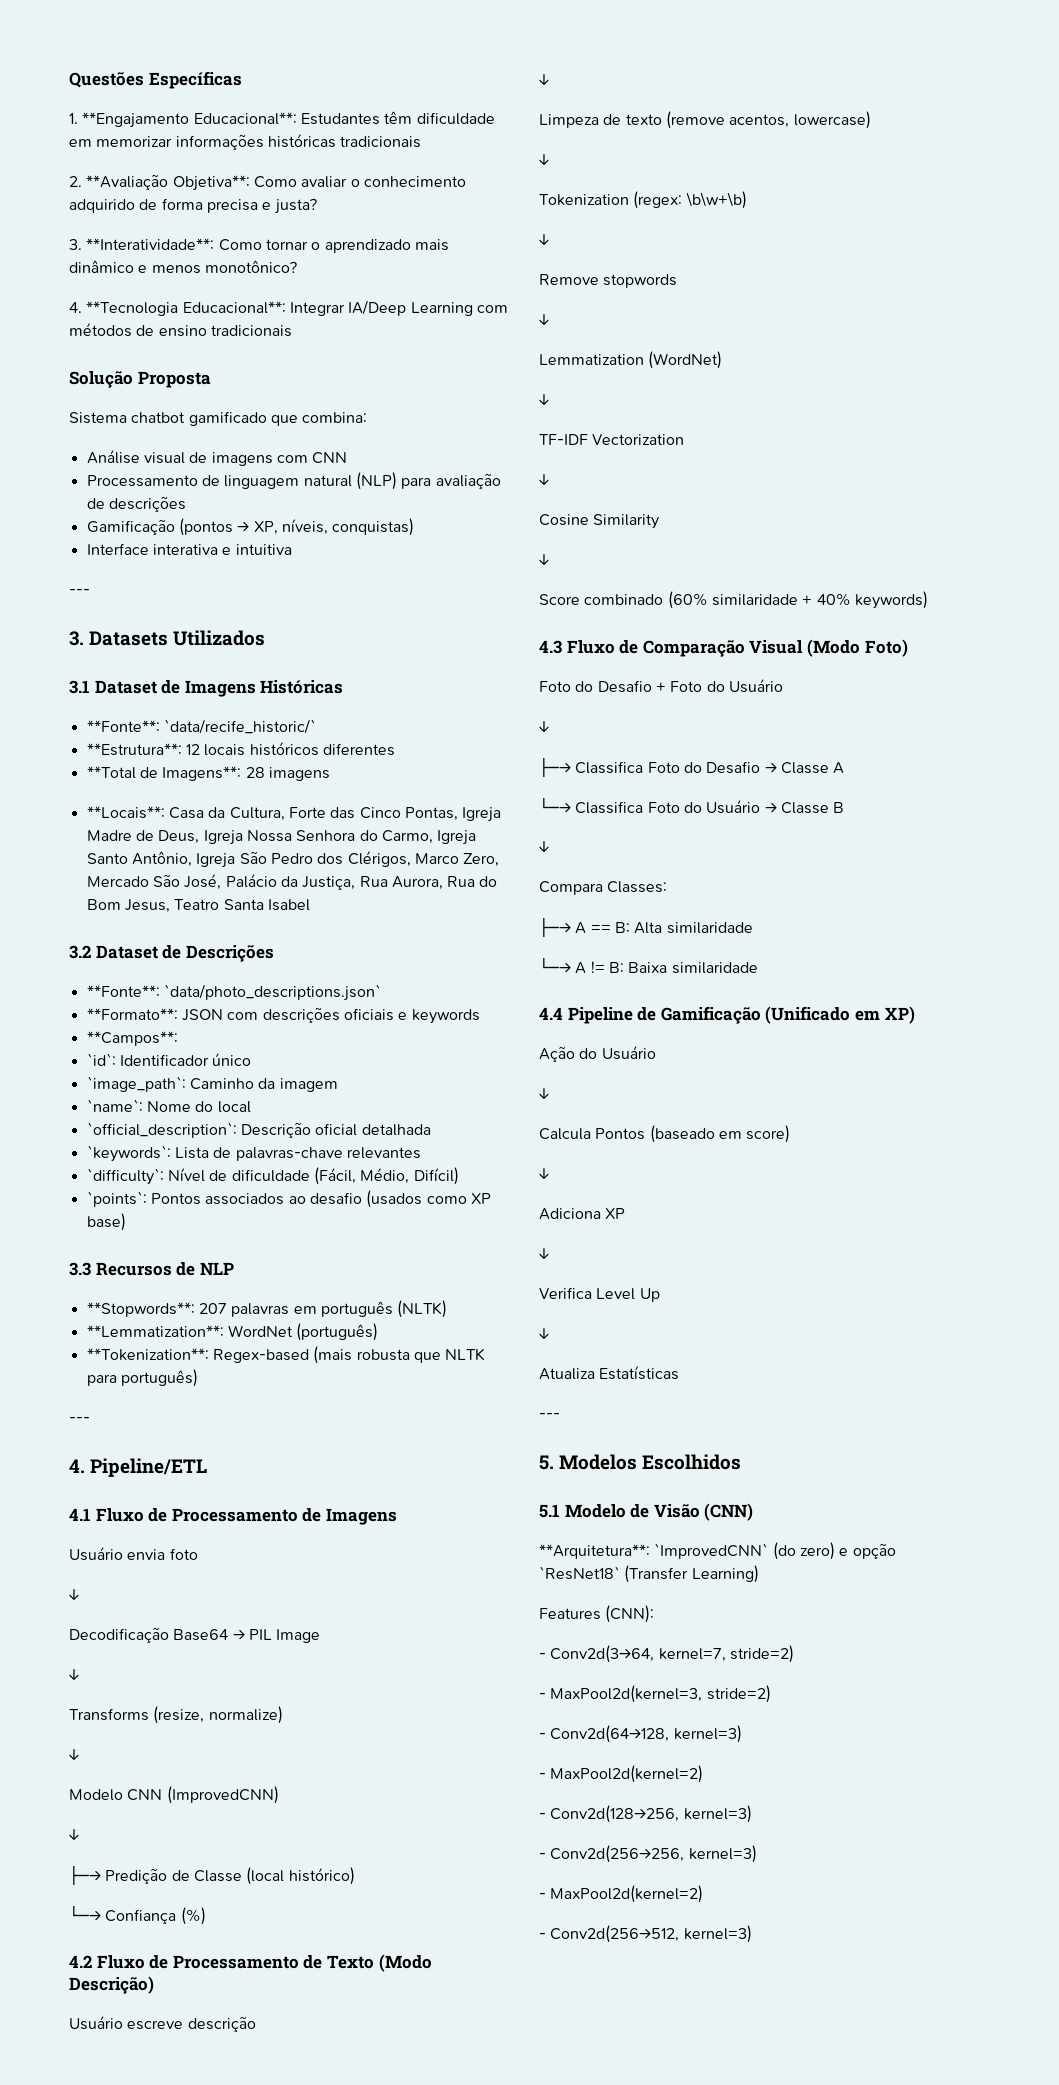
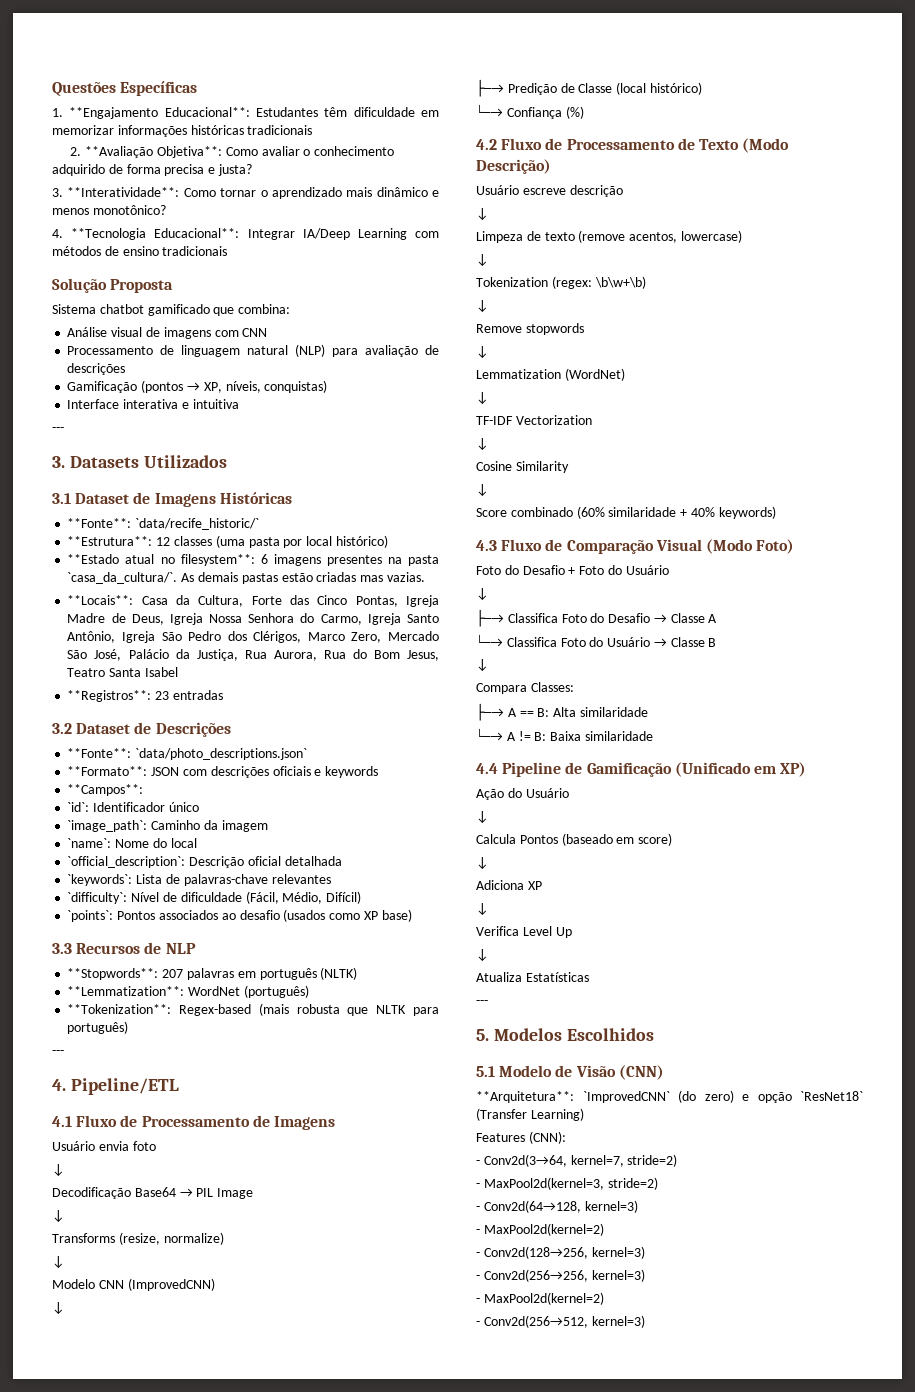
[204,742,395,756] [86,766,330,781] locais históricos diferentes // **Total de Imagens**: 28 imagens -> [173,535,388,548] [67,554,439,566] [67,572,425,584] classes (uma pasta por local histórico) // **Estado atual no filesystem**: 6 imagens presentes na pasta `casa_da_cultura/`. As demais pastas estão criadas mas vazias.
(310, 905) none -> [67,690,223,702] // **Registros**: 23 entradas

